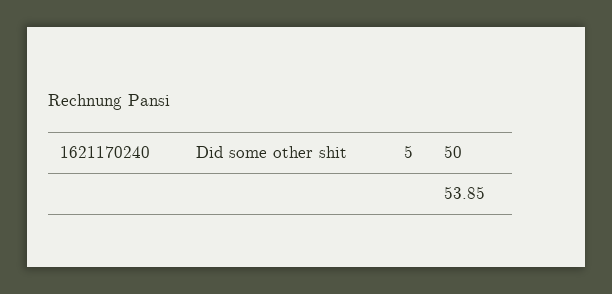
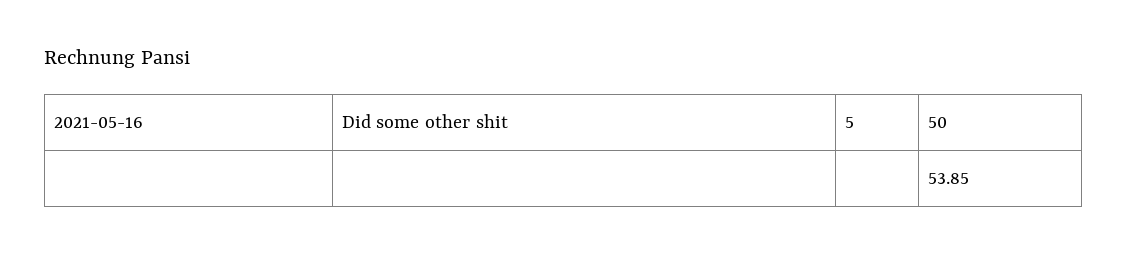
[60,146,151,158] 1621170240 -> [53,117,143,128] 2021-05-16

